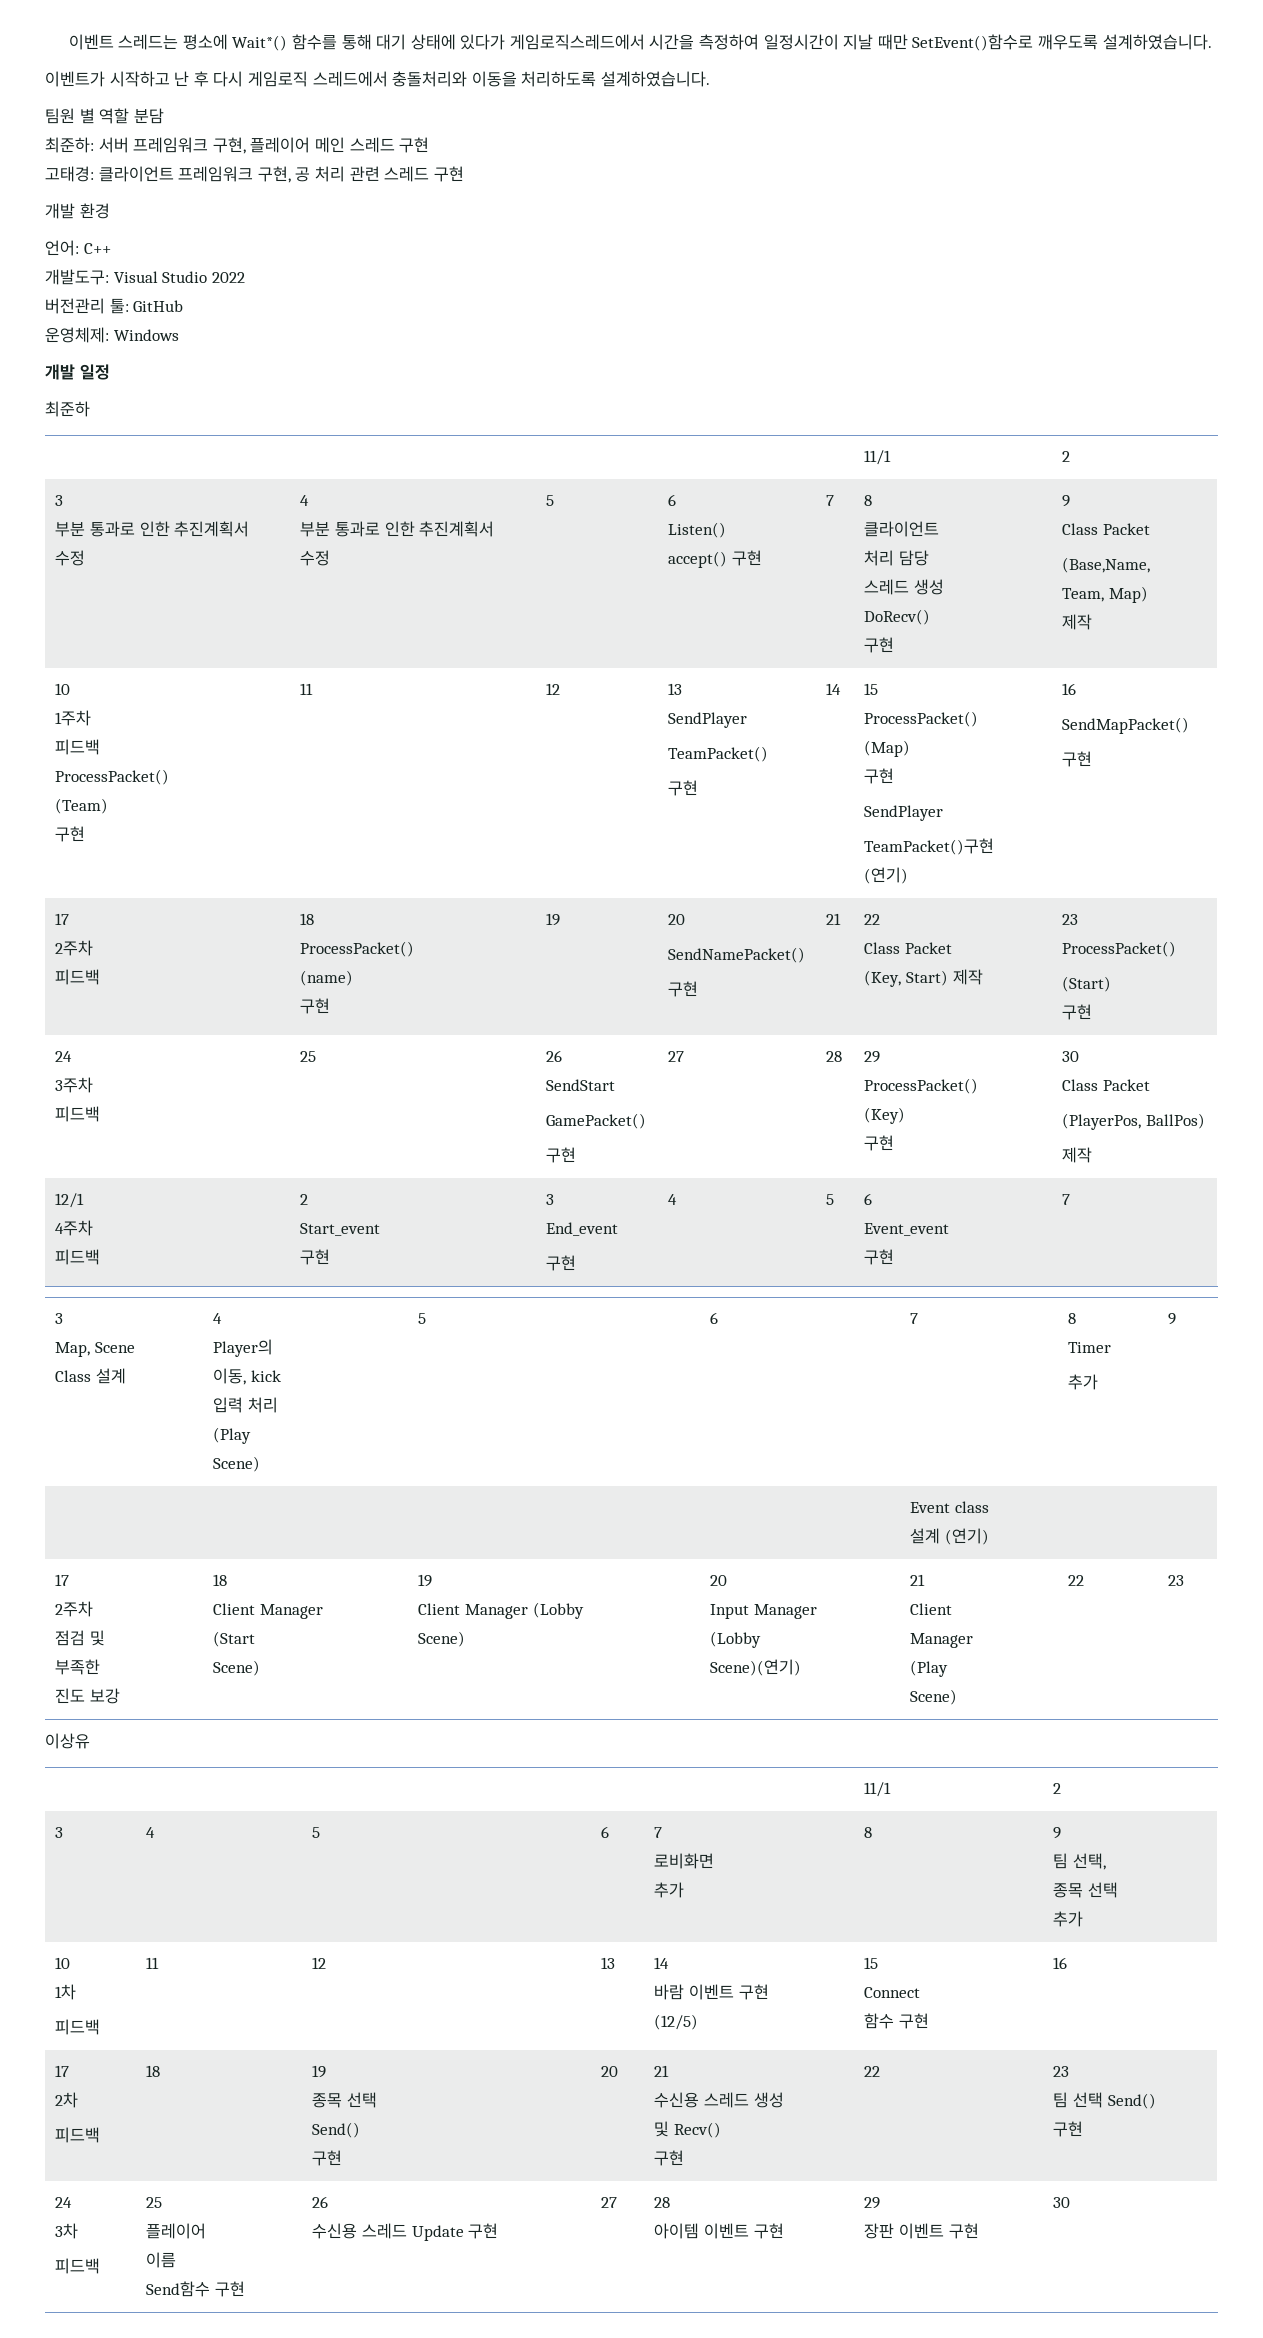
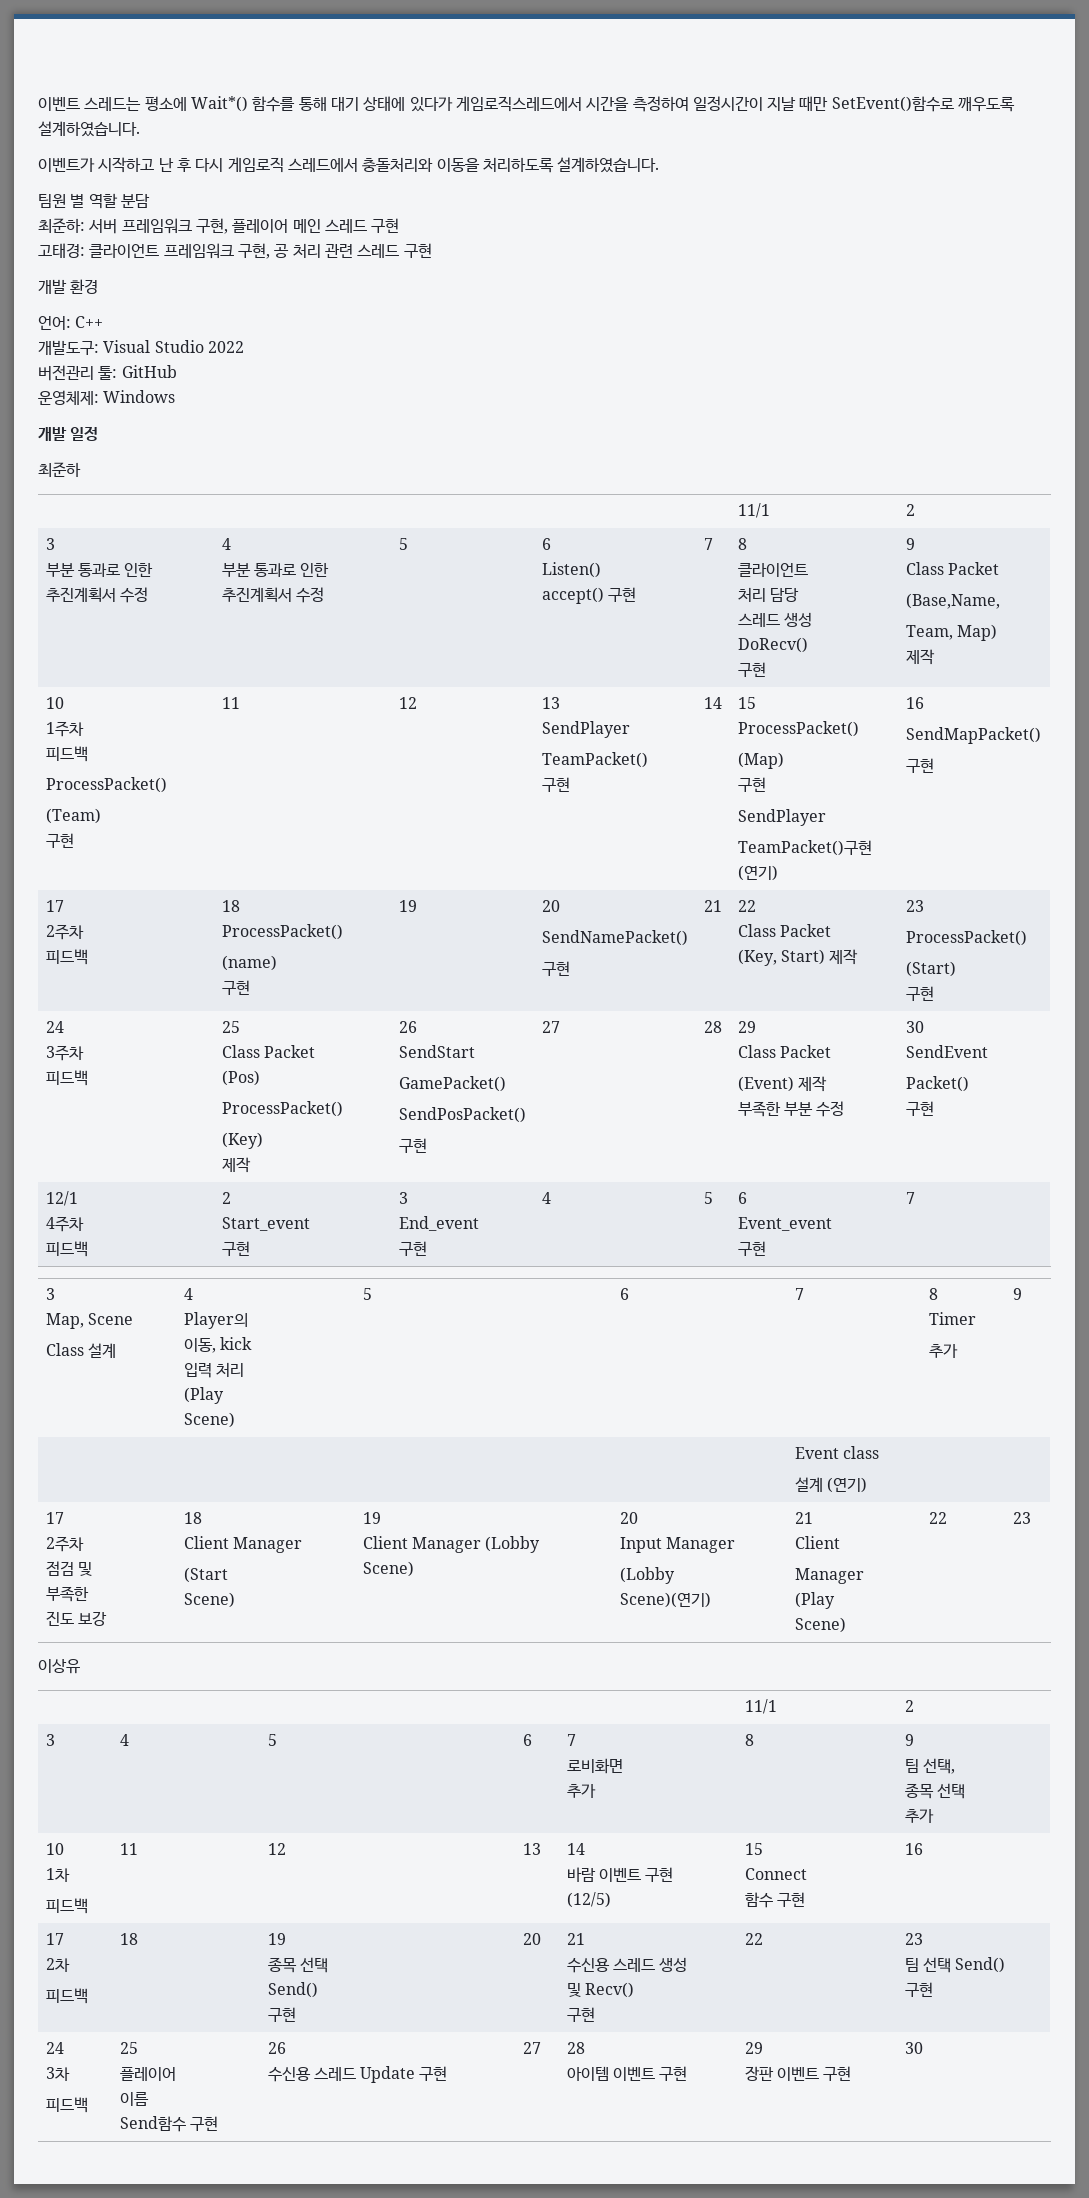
(317, 1056) none -> [221,1045,315,1058] [221,1070,260,1086] [221,1101,343,1117] [221,1132,263,1149] [221,1157,251,1173] // Class Packet // (Pos) // ProcessPacket() // (Key) // 제작
(647, 1121) none -> [398,1107,526,1123] // SendPosPacket()
[864,1078,979,1094] [864,1107,906,1124] [864,1135,895,1151] [1062,1051,1080,1062] [1062,1079,1151,1091] [1062,1113,1206,1130] [1062,1147,1093,1163] ProcessPacket() // (Key) // 구현 | 30 // Class Packet // (PlayerPos, BallPos) // 제작 -> [737,1045,831,1058] [737,1076,827,1092] [737,1101,845,1117] [905,1021,924,1033] [905,1045,988,1058] [905,1076,969,1092] [905,1101,934,1116] Class Packet // (Event) 제작 // 부족한 부분 수정 | 30 // SendEvent // Packet() // 구현

